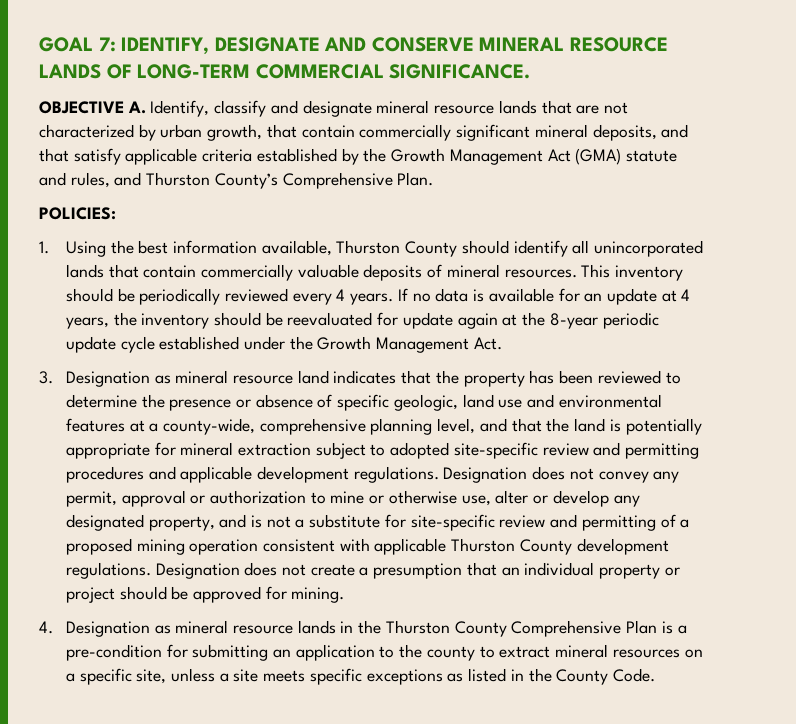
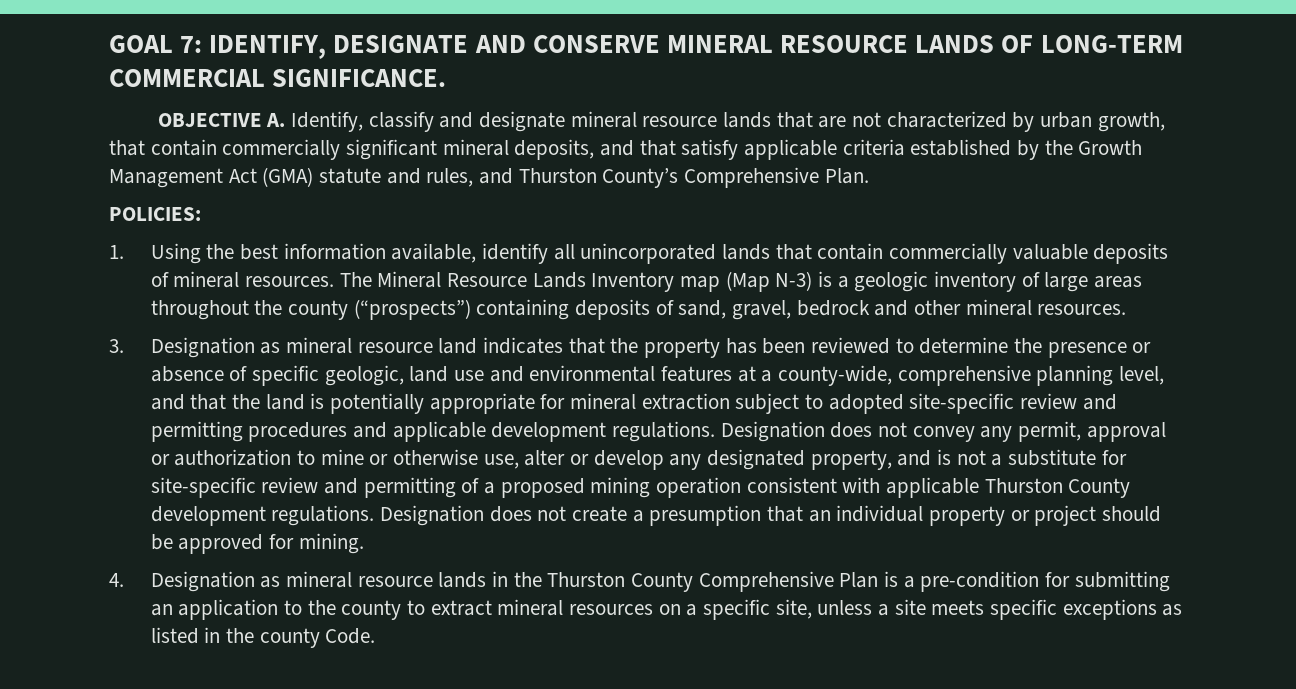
[336,240,509,257] Thurston County should -> (477, 253) none
[581,264,684,281] [65,288,691,305] [65,312,659,329] [65,336,502,353] This inventory should be periodically reviewed every 4 years. If no data is available for an update at 4 years, the inventory should be reevaluated for update again at the 8-year periodic update cycle established under the Growth Management Act. -> [339,271,1142,292] [150,299,1127,320] The Mineral Resource Lands Inventory map (Map N-3) is a geologic inventory of large areas throughout the county (“prospects”) containing deposits of sand, gravel, bedrock and other mineral resources.
[556,669,609,685] County -> [259,628,320,648] county

